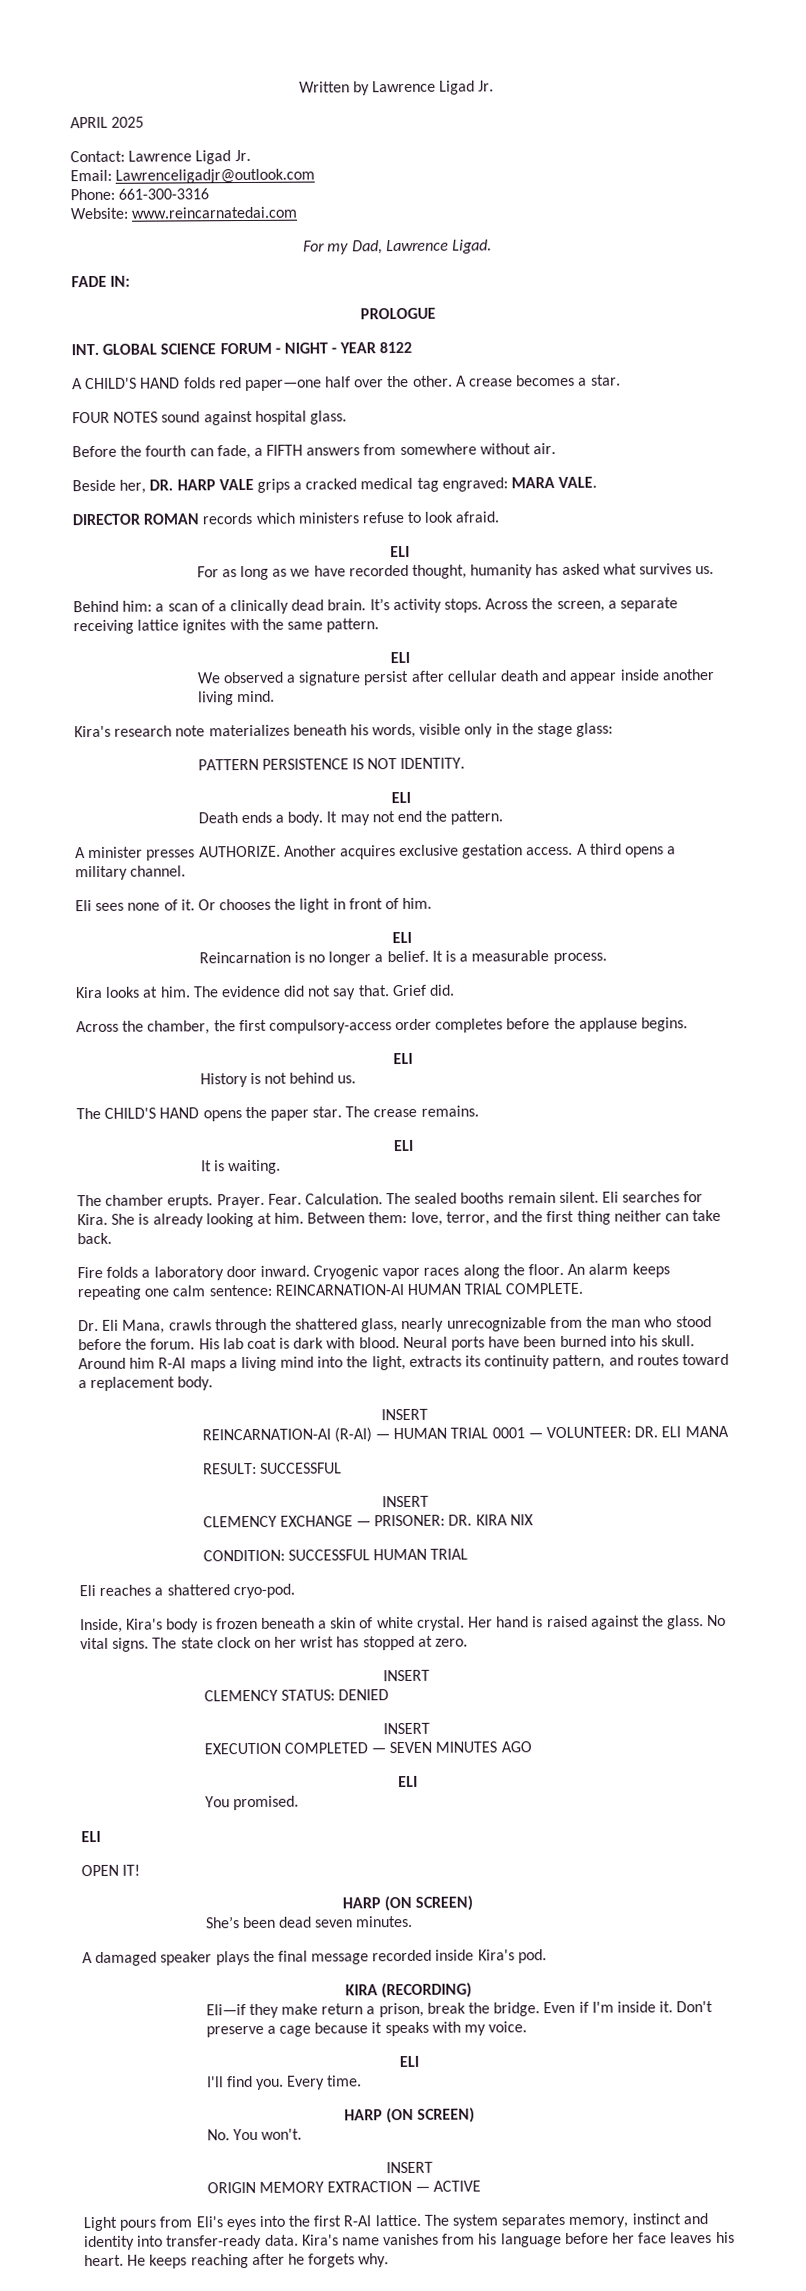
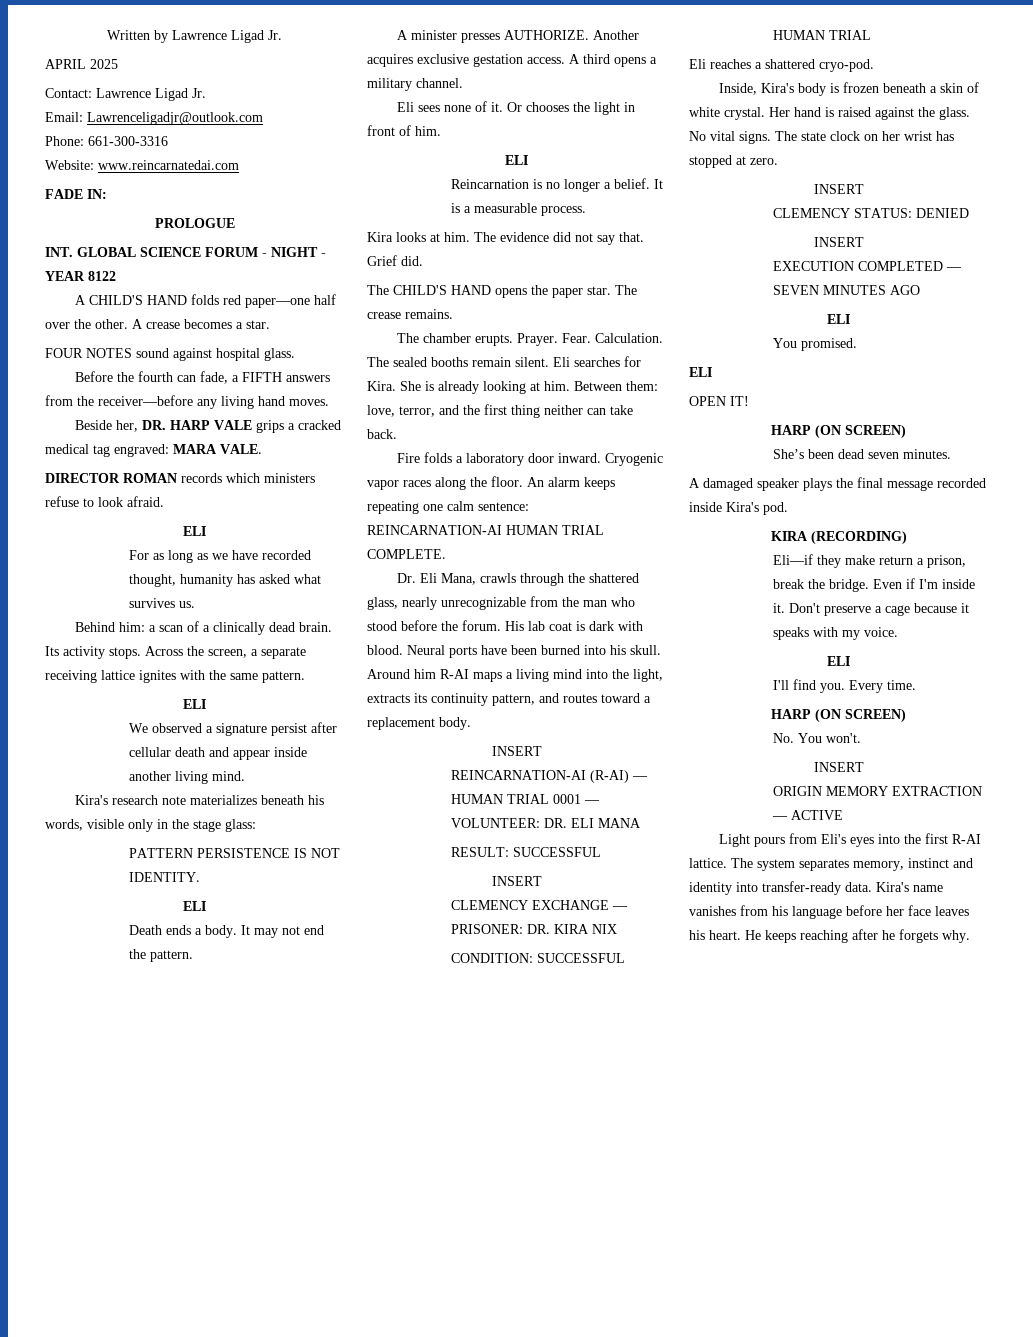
[303,239,492,255] // For my Dad, Lawrence Ligad. -> (239, 165) none
[399,442,557,456] somewhere without air. -> [77,395,329,409] the receiver—before any living hand moves.
[369,598,390,611] It’s -> [45,646,59,656] Its
[76,1017,689,1035] [392,1052,413,1065] [199,1072,357,1088] // Across the chamber, the first compulsory-access order completes before the applause begins. // ELI // History is not behind us. -> (423, 261) none
[392,1139,414,1152] [200,1159,282,1175] // ELI // It is waiting. -> (453, 314) none

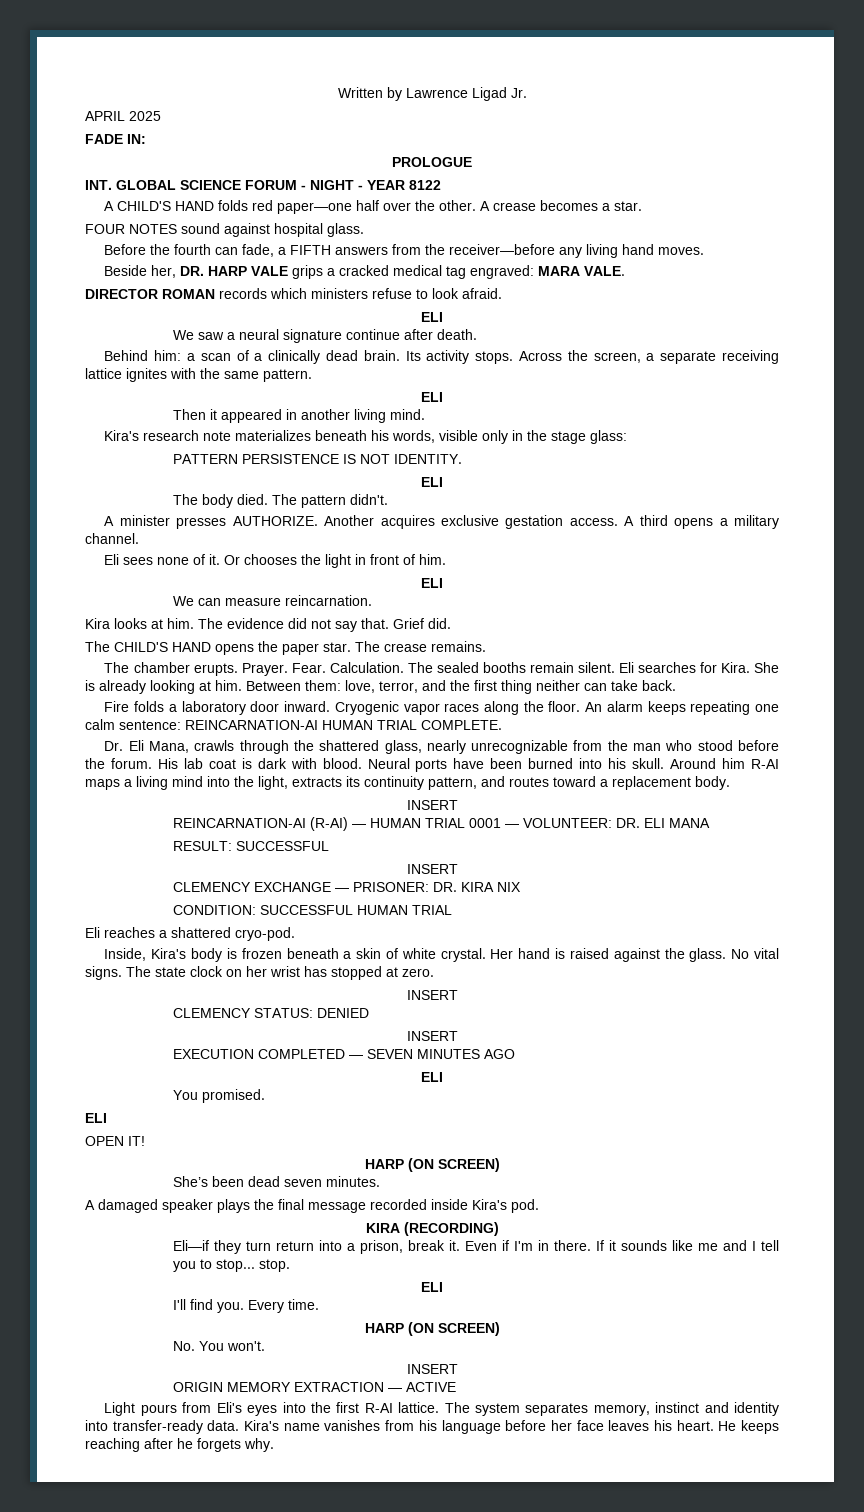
[45,88,206,101] [45,112,263,125] [45,136,168,146] [45,160,239,170] // Contact: Lawrence Ligad Jr. // Email: Lawrenceligadjr@outlook.com // Phone: 661-300-3316 // Website: www.reincarnatedai.com -> (161, 116) none
[129,550,312,563] [129,574,322,587] [129,598,196,608] For as long as we have recorded thought, humanity has asked what survives us. -> [172,329,477,343] We saw a neural signature continue after death.
[129,722,338,736] [129,747,308,760] We observed a signature persist after cellular death and appear inside -> [172,409,297,423] Then it appeared in
[129,925,325,938] [129,949,194,962] Death ends a body. It may not end the pattern. -> [172,494,388,508] The body died. The pattern didn't.
[451,178,664,192] [451,203,587,216] Reincarnation is no longer a belief. It is a measurable process. -> [172,595,372,606] We can measure reincarnation.
[845,555,914,565] make return -> [245,1240,342,1251] turn return into
[808,579,870,592] the bridge. -> [448,1240,460,1251] it.
[942,579,976,589] [773,603,970,616] [773,627,899,640] inside it. Don't preserve a cage because it speaks with my voice. -> [537,1240,779,1251] [172,1259,290,1272] in there. If it sounds like me and I tell you to stop... stop.

